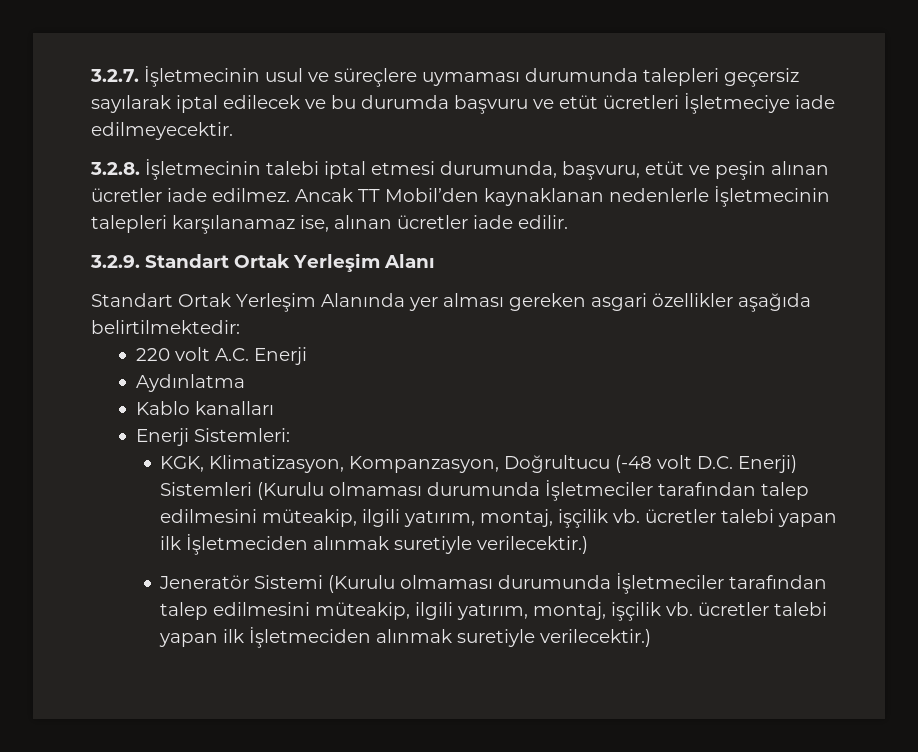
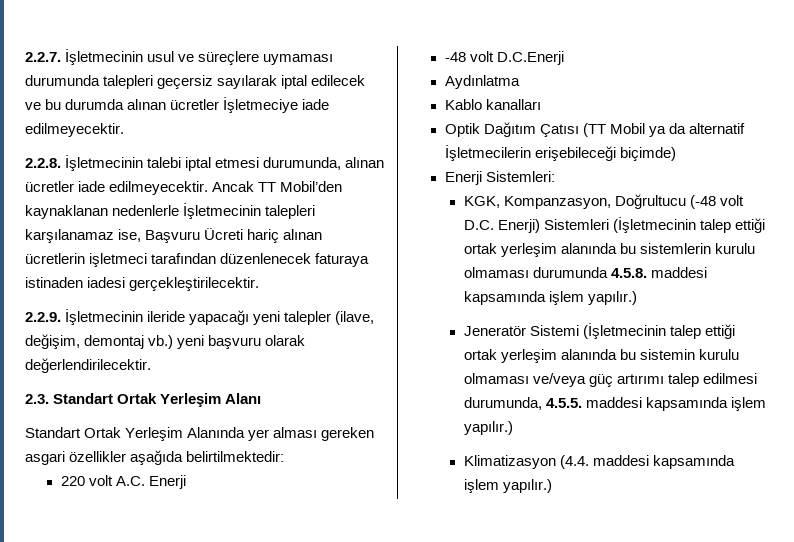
[90,69,139,82] 3.2.7. -> [25,52,61,62] 2.2.7.
[454,95,679,114] başvuru ve etüt ücretleri -> [127,99,220,110] alınan ücretler
[90,162,140,175] 3.2.8. -> [25,158,61,168] 2.2.8.
[562,161,829,180] [91,188,290,202] başvuru, etüt ve peşin alınan ücretler iade edilmez. -> [345,157,385,168] [25,181,209,195] alınan ücretler iade edilmeyecektir.
[334,215,568,229] [90,255,140,268] alınan ücretler iade edilir. // 3.2.9. -> [145,228,323,243] [25,253,370,267] [25,277,260,291] [25,309,375,325] [25,334,306,349] [25,358,151,373] [25,394,49,404] Başvuru Ücreti hariç alınan ücretlerin işletmeci tarafından düzenlenecek faturaya istinaden iadesi gerçekleştirilecektir. // 2.2.9. İşletmecinin ileride yapacağı yeni talepler (ilave, değişim, demontaj vb.) yeni başvuru olarak değerlendirilecektir. // 2.3.
(307, 356) none -> [444,51,564,65] // -48 volt D.C.Enerji
(274, 408) none -> [444,122,745,137] [444,145,676,161] // Optik Dağıtım Çatısı (TT Mobil ya da alternatif İşletmecilerin erişebileceği biçimde)
[209,455,345,473] Klimatizasyon, -> (500, 202) none
[257,480,810,501] [160,509,838,528] [160,534,589,555] [159,573,828,594] [160,602,828,621] [159,627,652,648] (Kurulu olmaması durumunda İşletmeciler tarafından talep edilmesini müteakip, ilgili yatırım, montaj, işçilik vb. ücretler talebi yapan ilk İşletmeciden alınmak suretiyle verilecektir.) // Jeneratör Sistemi (Kurulu olmaması durumunda İşletmeciler tarafından talep edilmesini müteakip, ilgili yatırım, montaj, işçilik vb. ücretler talebi yapan ilk İşletmeciden alınmak suretiyle verilecektir.) -> [612,217,765,233] [463,243,755,257] [463,267,707,278] [463,291,637,305] [463,323,735,339] [463,349,739,363] [463,373,757,387] [463,397,766,411] [463,421,513,435] [463,455,735,469] [463,479,552,493] (İşletmecinin talep ettiği ortak yerleşim alanında bu sistemlerin kurulu olmaması durumunda 4.5.8. maddesi kapsamında işlem yapılır.) // Jeneratör Sistemi (İşletmecinin talep ettiği ortak yerleşim alanında bu sistemin kurulu olmaması ve/veya güç artırımı talep edilmesi durumunda, 4.5.5. maddesi kapsamında işlem yapılır.) // Klimatizasyon (4.4. maddesi kapsamında işlem yapılır.)

